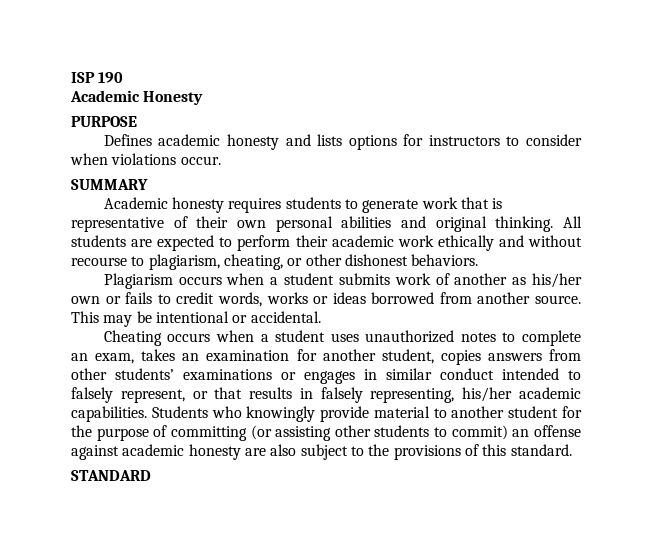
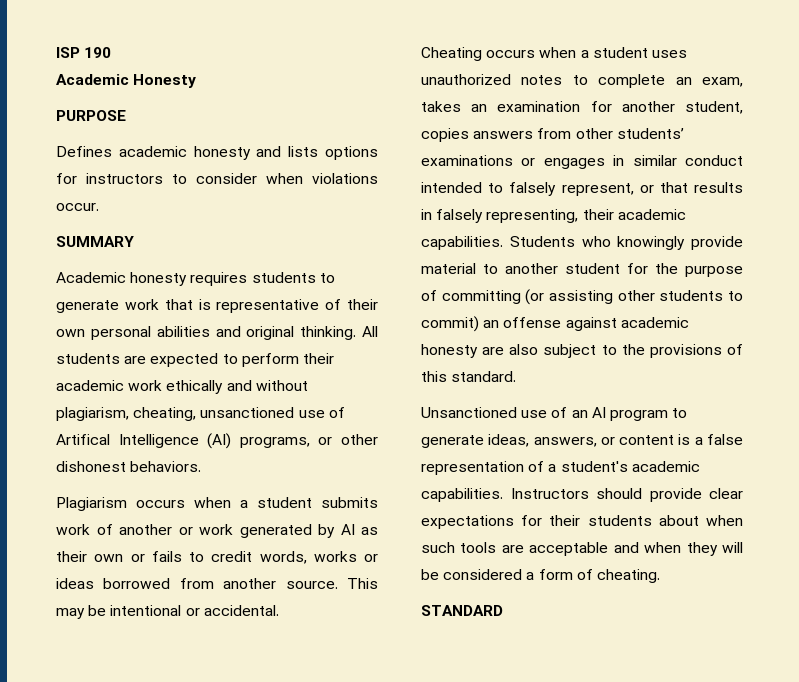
[71,254,283,270] recourse to plagiarism, cheating, -> [56,407,345,421] [56,433,310,449] plagiarism, cheating, unsanctioned use of Artifical Intelligence (AI) programs,
[512,273,582,288] as his/her -> [178,524,378,538] [56,551,87,562] or work generated by AI as their
[462,387,513,402] his/her -> [582,209,614,220] their
(572, 450) none -> [421,407,688,421] [421,434,743,448] [421,461,700,475] [421,488,743,502] [421,515,743,529] [421,542,743,556] [421,569,660,583] // Unsanctioned use of an AI program to generate ideas, answers, or content is a false representation of a student's academic capabilities. Instructors should provide clear expectations for their students about when such tools are acceptable and when they will be considered a form of cheating.

